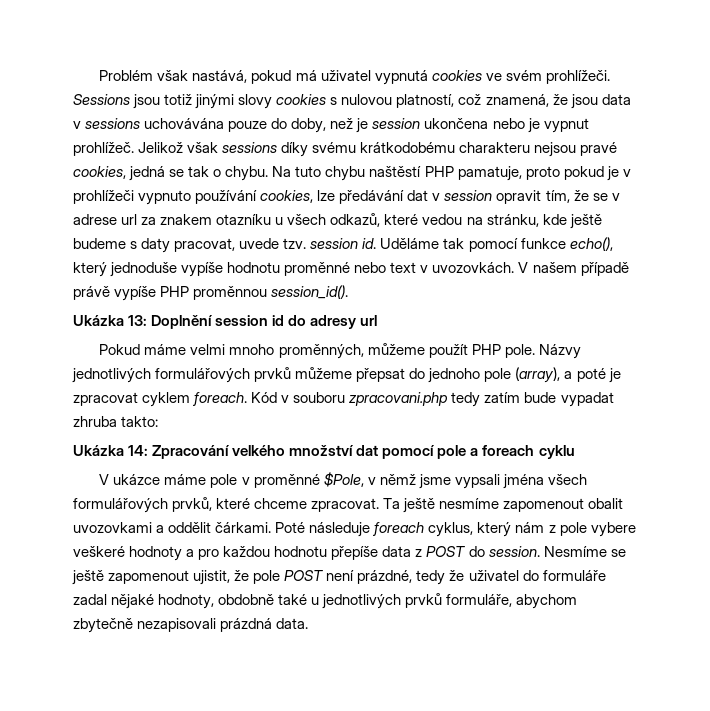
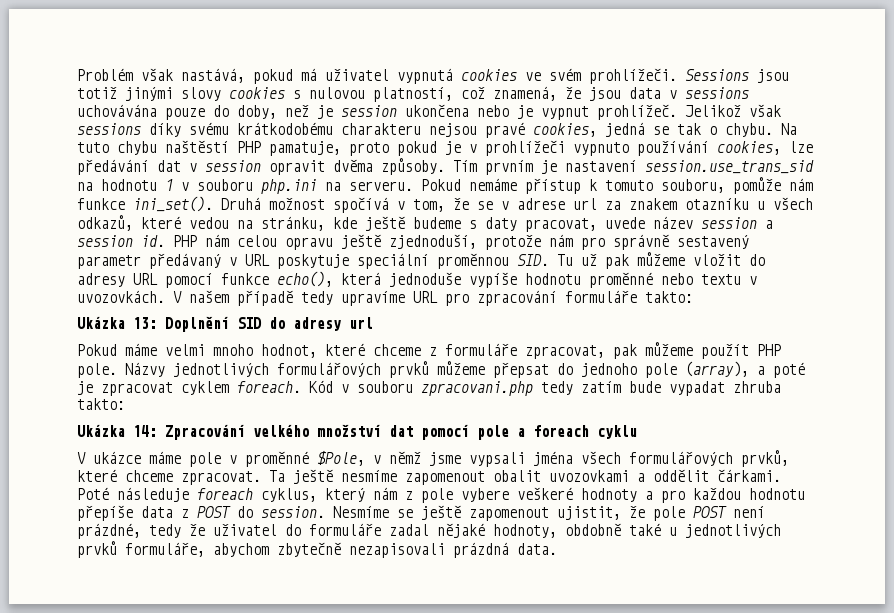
[545,190,570,203] tím, -> [333,158,814,175] [77,177,813,194] [77,196,445,213] dvěma způsoby. Tím prvním je nastavení session.use_trans_sid na hodnotu 1 v souboru php.ini na serveru. Pokud nemáme přístup k tomuto souboru, pomůže nám funkce ini_set(). Druhá možnost spočívá v tom,
[283,238,465,249] tzv. session id. Uděláme tak -> [653,216,773,229] [77,234,749,250] [77,252,765,269] [77,273,158,287] název session a session id. PHP nám celou opravu ještě zjednoduší, protože nám pro správně sestavený parametr předávaný v URL poskytuje speciální proměnnou SID. Tu už pak můžeme vložit do adresy URL
[73,262,107,277] který -> [341,272,381,285] která
[390,262,417,273] text -> [701,274,741,285] textu
[73,285,349,301] právě vypíše PHP proměnnou session_id(). -> [301,290,693,306] tedy upravíme URL pro zpracování formuláře takto:
[215,315,285,326] session id -> [237,317,262,329] SID
[278,344,364,359] proměnných, -> [261,343,637,359] hodnot, které chceme z formuláře zpracovat, pak

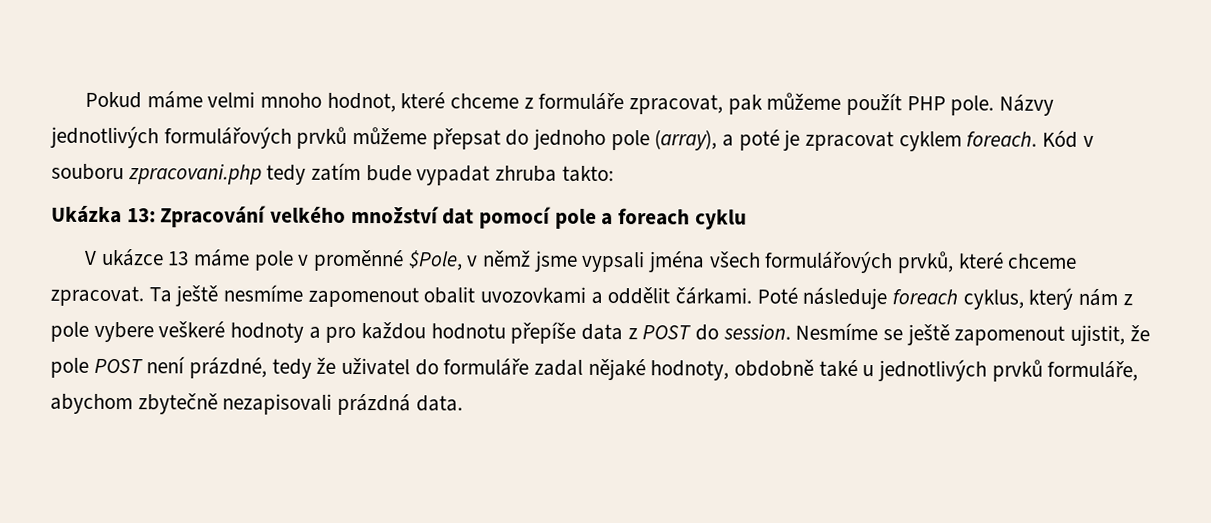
[77,68,789,84] [77,86,749,102] [77,104,781,120] [77,122,797,138] [77,140,813,156] [77,158,814,175] [77,177,813,194] [77,196,813,213] [77,215,773,232] [77,234,749,250] [77,252,765,269] [77,271,757,288] [77,290,693,306] [77,316,373,332] Problém však nastává, pokud má uživatel vypnutá cookies ve svém prohlížeči. Sessions jsou totiž jinými slovy cookies s nulovou platností, což znamená, že jsou data v sessions uchovávána pouze do doby, než je session ukončena nebo je vypnut prohlížeč. Jelikož však sessions díky svému krátkodobému charakteru nejsou pravé cookies, jedná se tak o chybu. Na tuto chybu naštěstí PHP pamatuje, proto pokud je v prohlížeči vypnuto používání cookies, lze předávání dat v session opravit dvěma způsoby. Tím prvním je nastavení session.use_trans_sid na hodnotu 1 v souboru php.ini na serveru. Pokud nemáme přístup k tomuto souboru, pomůže nám funkce ini_set(). Druhá možnost spočívá v tom, že se v adrese url za znakem otazníku u všech odkazů, které vedou na stránku, kde ještě budeme s daty pracovat, uvede název session a session id. PHP nám celou opravu ještě zjednoduší, protože nám pro správně sestavený parametr předávaný v URL poskytuje speciální proměnnou SID. Tu už pak můžeme vložit do adresy URL pomocí funkce echo(), která jednoduše vypíše hodnotu proměnné nebo textu v uvozovkách. V našem případě tedy upravíme URL pro zpracování formuláře takto: // Ukázka 13: Doplnění SID do adresy url // -> (85, 100) none
[133,425,157,437] 14: -> [126,208,156,223] 13:
(141, 457) none -> [167,251,190,266] 13

